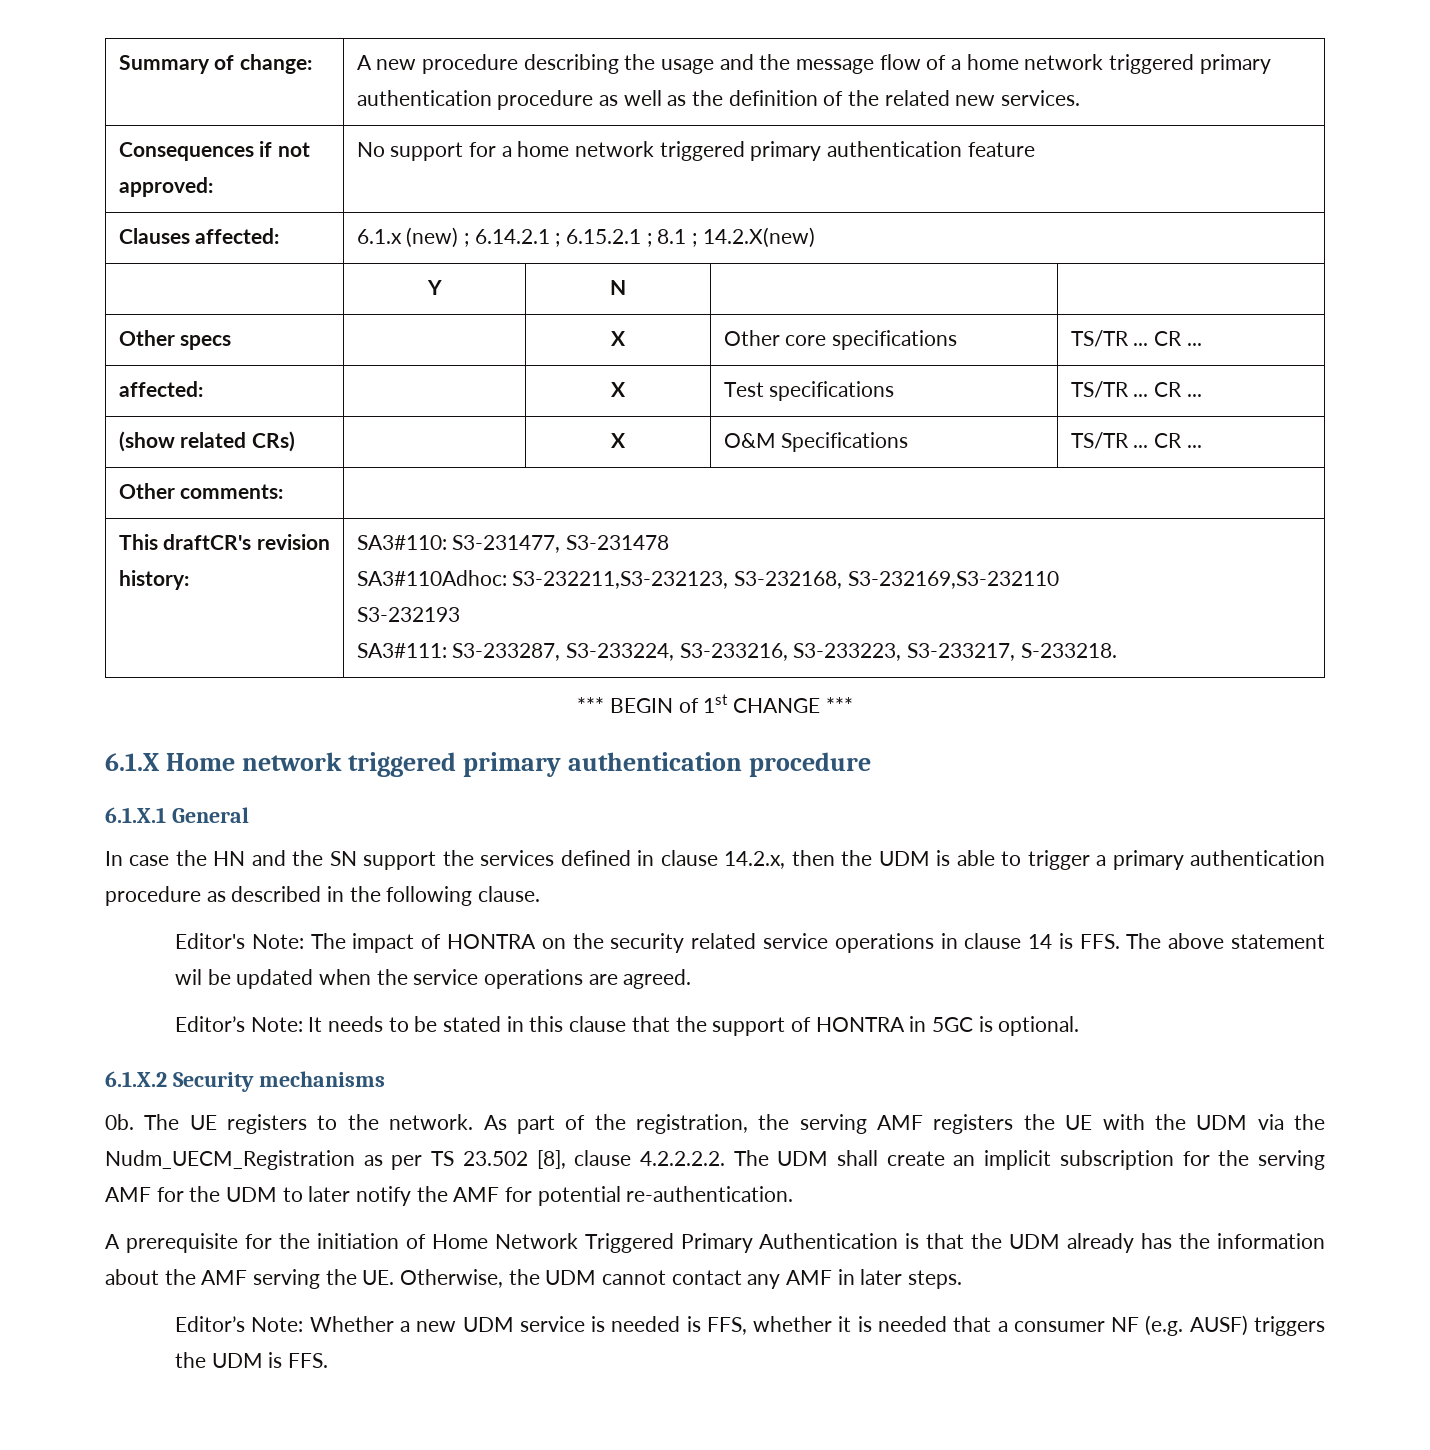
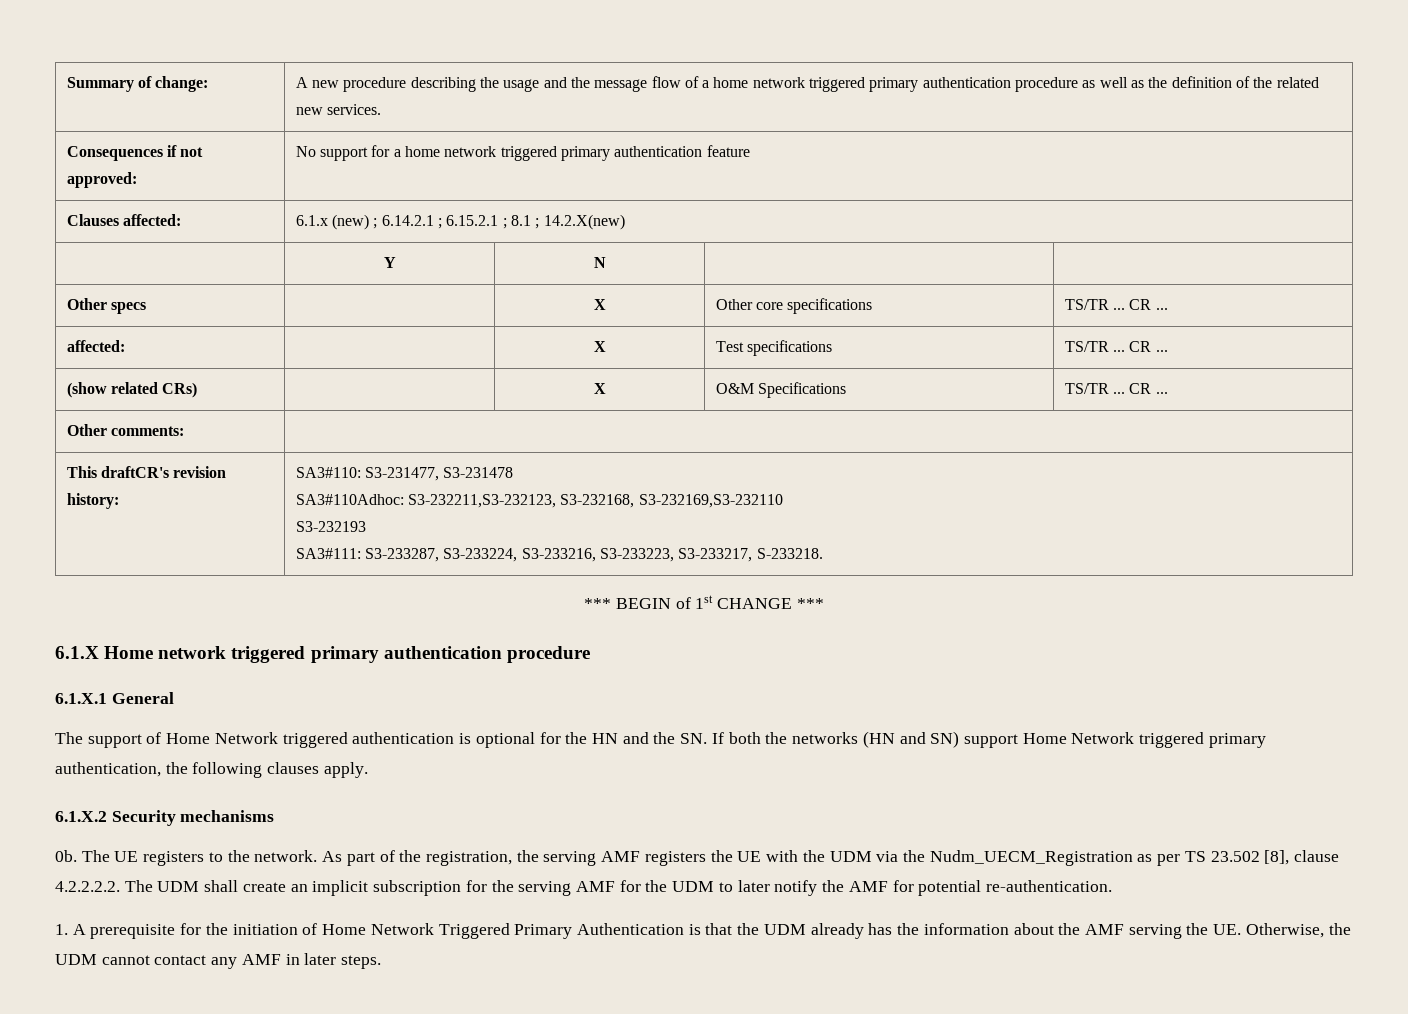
[105,850,1326,870] [105,886,541,906] [175,933,1325,953] [175,969,692,989] [175,1016,1080,1036] In case the HN and the SN support the services defined in clause 14.2.x, then the UDM is able to trigger a primary authentication procedure as described in the following clause. // Editor's Note: The impact of HONTRA on the security related service operations in clause 14 is FFS. The above statement wil be updated when the service operations are agreed. // Editor’s Note: It needs to be stated in this clause that the support of HONTRA in 5GC is optional. -> [55,731,1266,748] [55,762,368,778] The support of Home Network triggered authentication is optional for the HN and the SN. If both the networks (HN and SN) support Home Network triggered primary authentication, the following clauses apply.
(794, 1194) none -> [55,924,68,935] 1.
[175,1315,1325,1336] [175,1352,329,1368] // Editor’s Note: Whether a new UDM service is needed is FFS, whether it is needed that a consumer NF (e.g. AUSF) triggers the UDM is FFS. -> (382, 962) none

